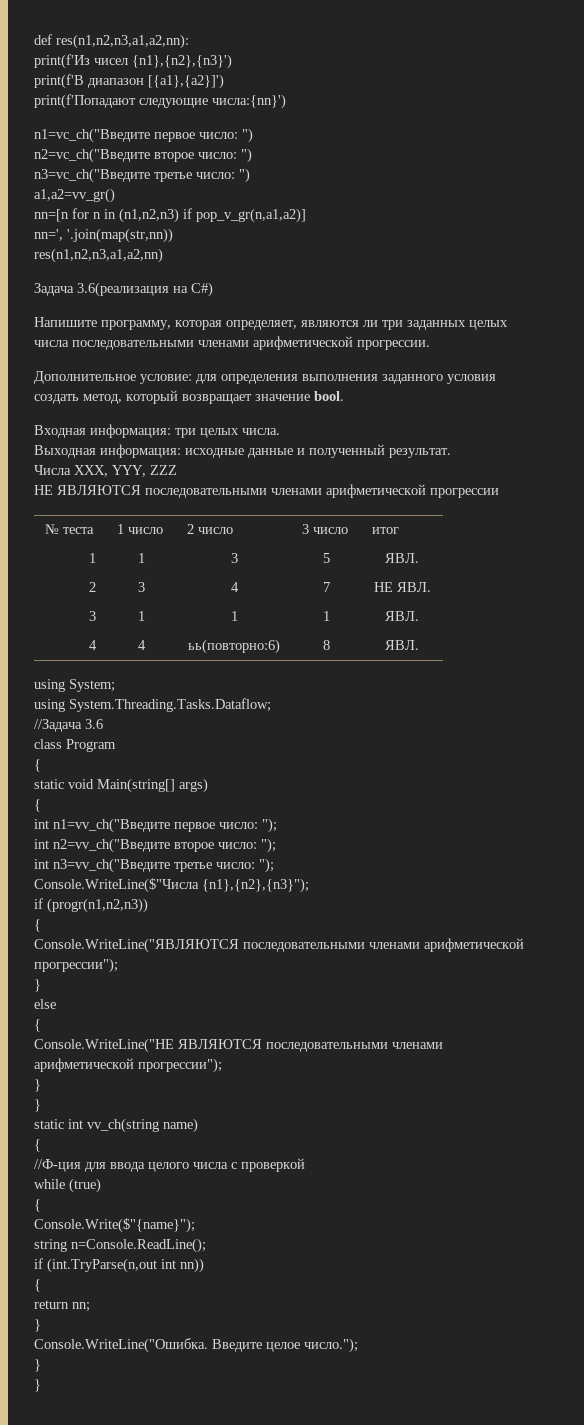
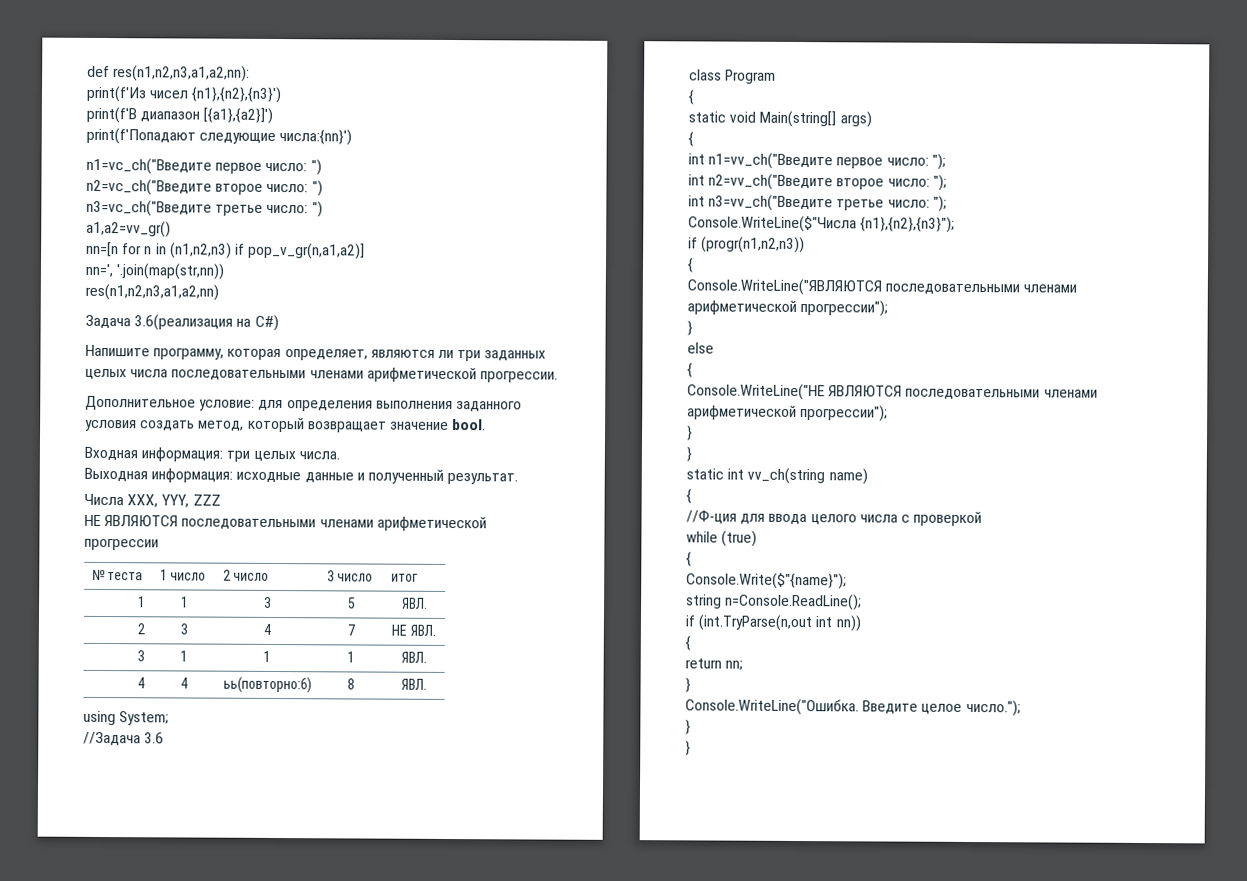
[34,698,271,712] // using System.Threading.Tasks.Dataflow; -> (170, 718) none

